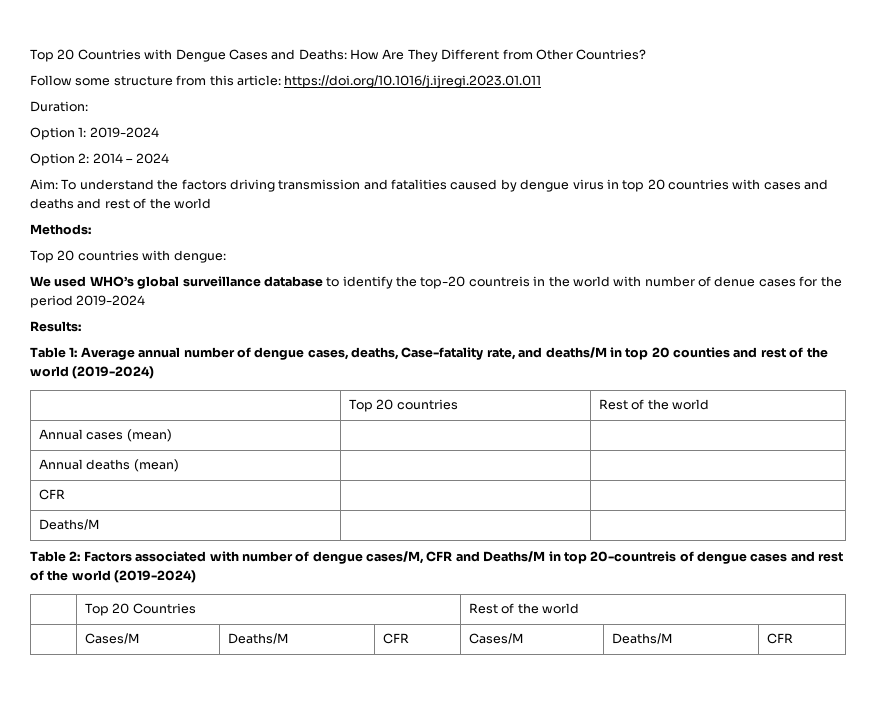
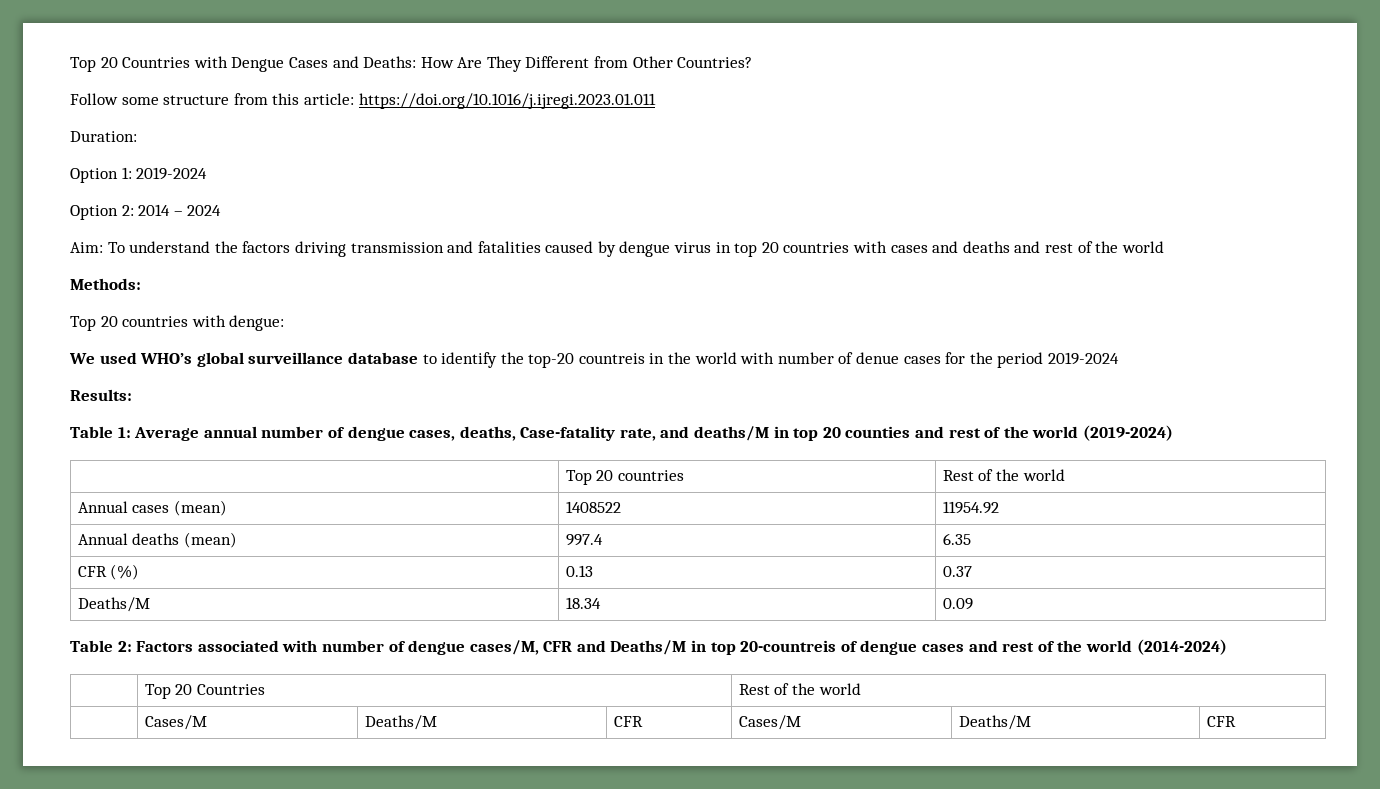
(172, 435) | -> [565,501,621,513] [942,501,999,514] 1408522 | 11954.92
[38,489,65,500] [38,519,100,530] | // CFR | | // Deaths/M | | -> [565,534,603,546] [942,533,971,545] [77,564,140,580] [565,565,593,577] [942,566,972,577] [77,597,150,612] [565,597,601,609] [942,598,973,610] 997.4 | 6.35 // CFR (%) | 0.13 | 0.37 // Deaths/M | 18.34 | 0.09
[114,570,197,583] (2019-2024) -> [1136,639,1227,655] (2014-2024)

